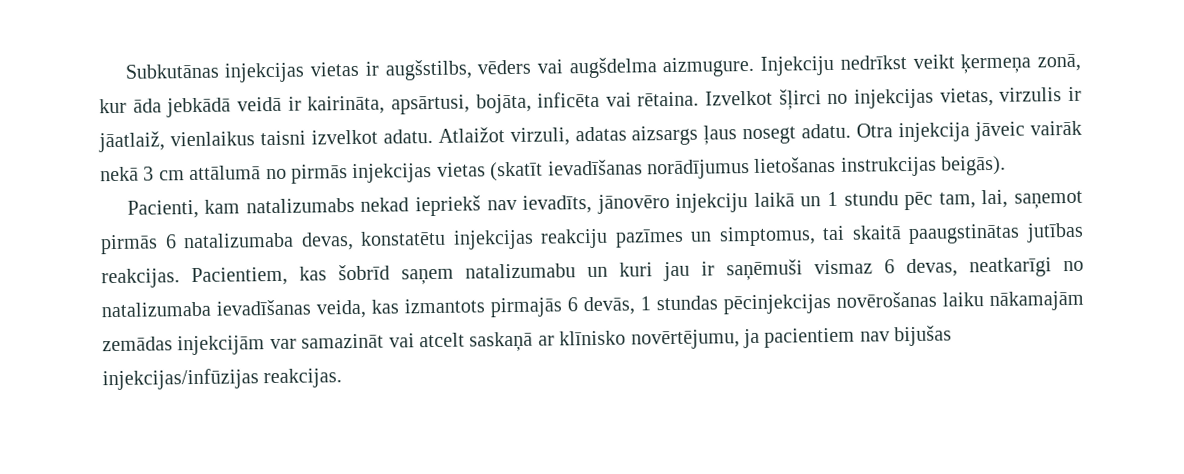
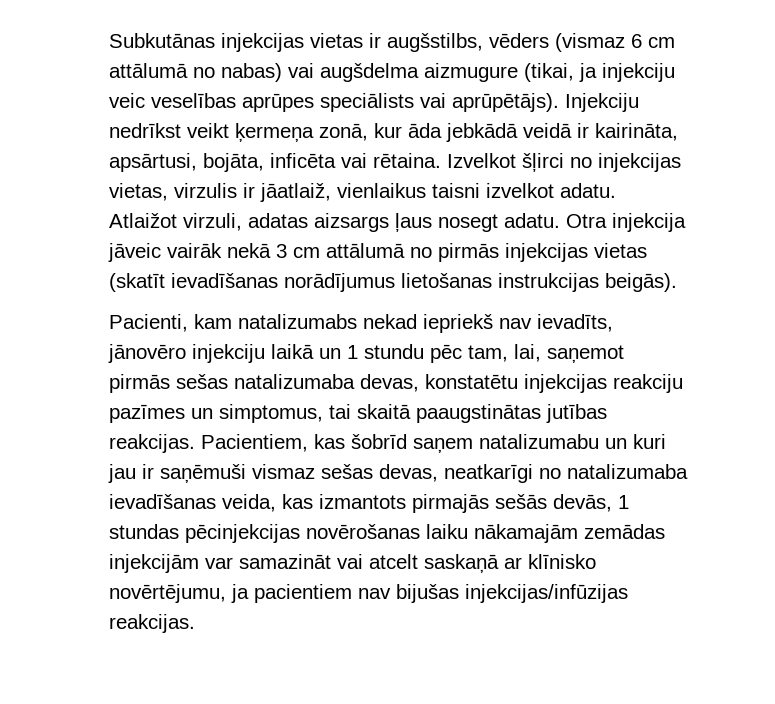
[536,56,755,79] vai augšdelma aizmugure. -> [555,33,675,52] [109,63,675,82] [109,93,559,112] (vismaz 6 cm attālumā no nabas) vai augšdelma aizmugure (tikai, ja injekciju veic veselības aprūpes speciālists vai aprūpētājs).
[164,234,177,249] 6 -> [176,374,228,389] sešas
[884,259,895,274] 6 -> [321,464,373,479] sešas
[567,297,578,312] 6 -> [495,494,547,509] sešās

